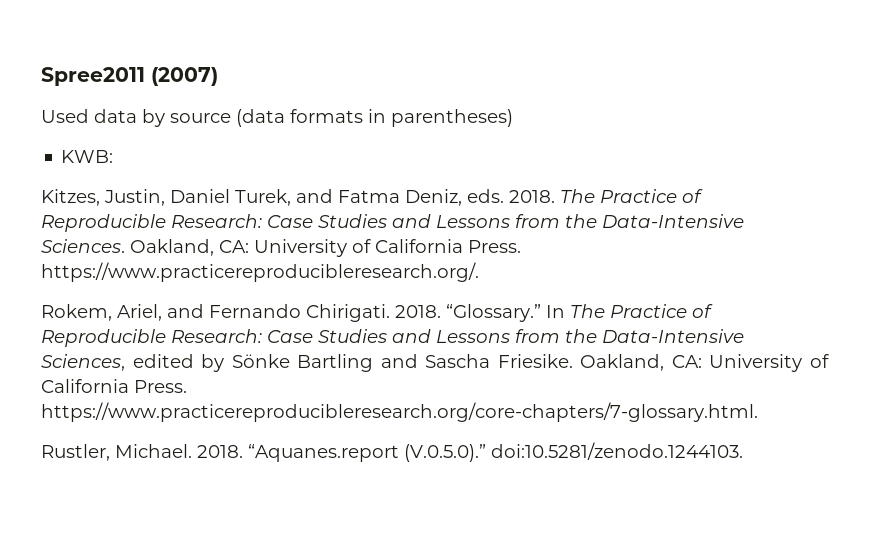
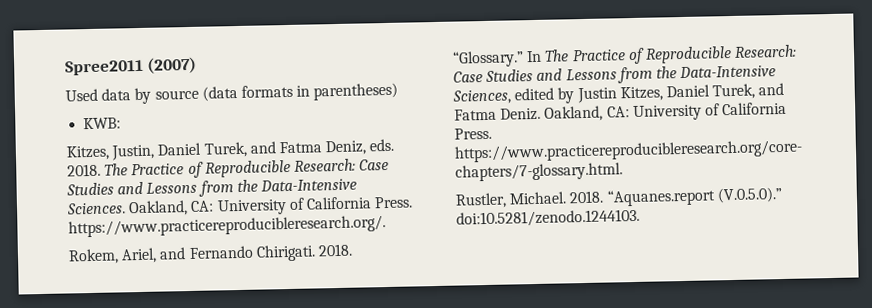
[231,354,573,372] Sönke Bartling and Sascha Friesike. -> [576,82,785,104] [454,107,542,121] Justin Kitzes, Daniel Turek, and Fatma Deniz.

